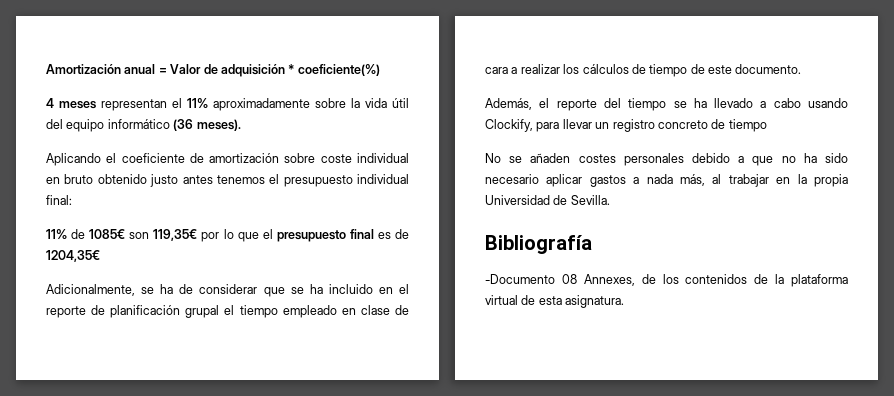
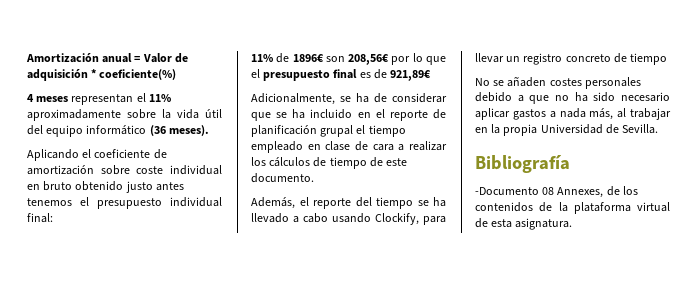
[89,229,198,241] 1085€ son 119,35€ -> [292,54,390,65] 1896€ son 208,56€
[46,250,100,262] 1204,35€ -> [390,70,432,81] 921,89€

